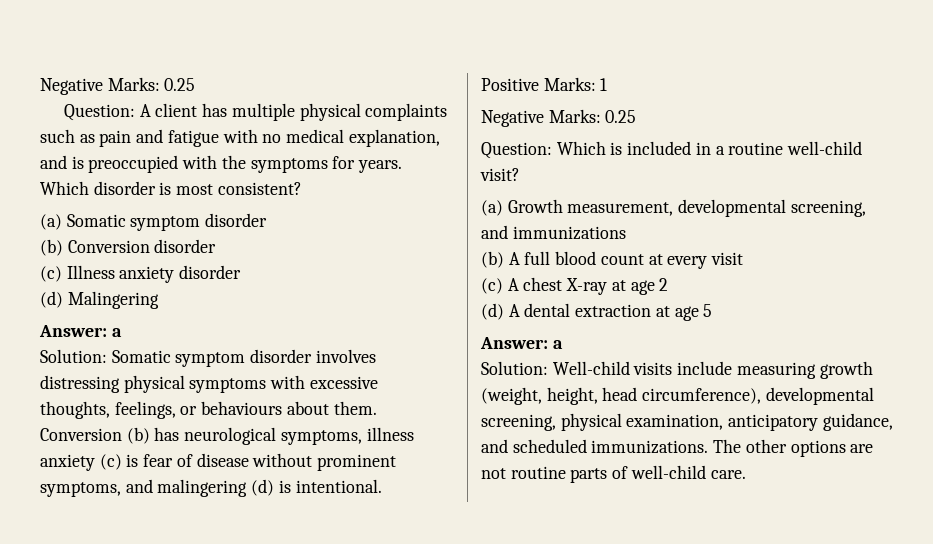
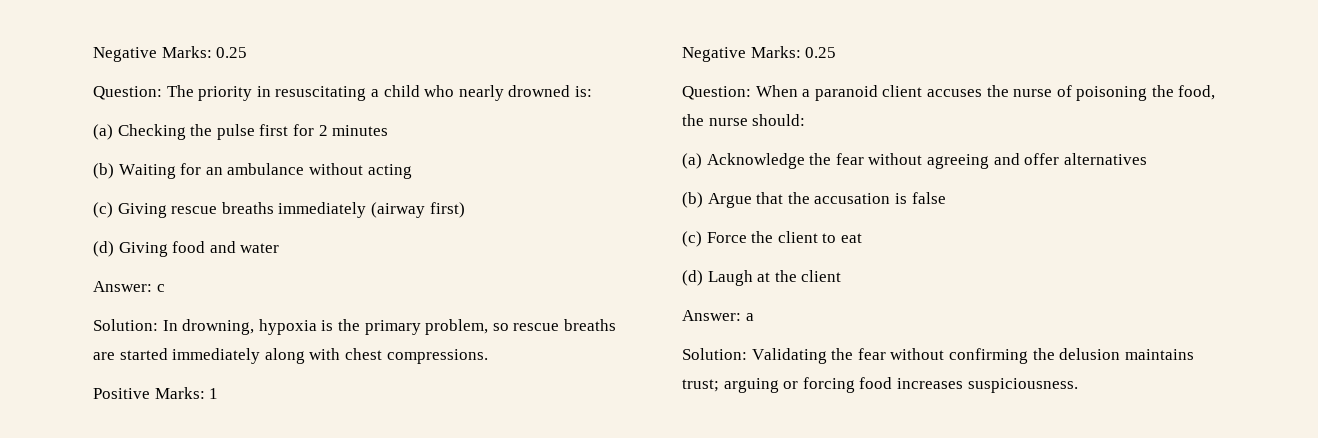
[40,77,196,95] [64,103,448,121] [40,129,440,147] [40,155,403,173] [40,181,302,195] [40,213,268,231] [40,239,217,256] [40,265,242,283] [40,291,159,309] [39,325,122,337] [40,349,376,367] [40,375,378,393] [40,401,377,419] [40,427,414,445] [40,453,397,471] [40,479,382,497] Negative Marks: 0.25 // Question: A client has multiple physical complaints such as pain and fatigue with no medical explanation, and is preoccupied with the symptoms for years. Which disorder is most consistent? // (a) Somatic symptom disorder // (b) Conversion disorder // (c) Illness anxiety disorder // (d) Malingering // Answer: a // Solution: Somatic symptom disorder involves distressing physical symptoms with excessive thoughts, feelings, or behaviours about them. Conversion (b) has neurological symptoms, illness anxiety (c) is fear of disease without prominent symptoms, and malingering (d) is intentional. -> [93,46,248,62] [93,85,592,101] [93,124,389,140] [93,163,412,179] [93,202,465,218] [93,241,280,257] [93,281,165,292] [93,319,616,335] [93,348,488,364] Negative Marks: 0.25 // Question: The priority in resuscitating a child who nearly drowned is: // (a) Checking the pulse first for 2 minutes // (b) Waiting for an ambulance without acting // (c) Giving rescue breaths immediately (airway first) // (d) Giving food and water // Answer: c // Solution: In drowning, hypoxia is the primary problem, so rescue breaths are started immediately along with chest compressions.
[556,141,863,155] [480,168,520,181] [481,199,866,217] [481,225,626,240] [481,251,744,269] [481,277,669,295] [481,303,713,321] [480,337,563,349] [481,361,873,379] [481,387,874,405] [481,413,893,431] [481,439,874,457] [481,465,746,483] Which is included in a routine well-child visit? // (a) Growth measurement, developmental screening, and immunizations // (b) A full blood count at every visit // (c) A chest X-ray at age 2 // (d) A dental extraction at age 5 // Answer: a // Solution: Well-child visits include measuring growth (weight, height, head circumference), developmental screening, physical examination, anticipatory guidance, and scheduled immunizations. The other options are not routine parts of well-child care. -> [755,85,1216,101] [682,114,806,126] [682,153,1147,169] [682,192,946,208] [682,231,862,247] [682,270,842,286] [682,310,754,321] [682,348,1194,364] [682,377,1078,393] When a paranoid client accuses the nurse of poisoning the food, the nurse should: // (a) Acknowledge the fear without agreeing and offer alternatives // (b) Argue that the accusation is false // (c) Force the client to eat // (d) Laugh at the client // Answer: a // Solution: Validating the fear without confirming the delusion maintains trust; arguing or forcing food increases suspiciousness.

